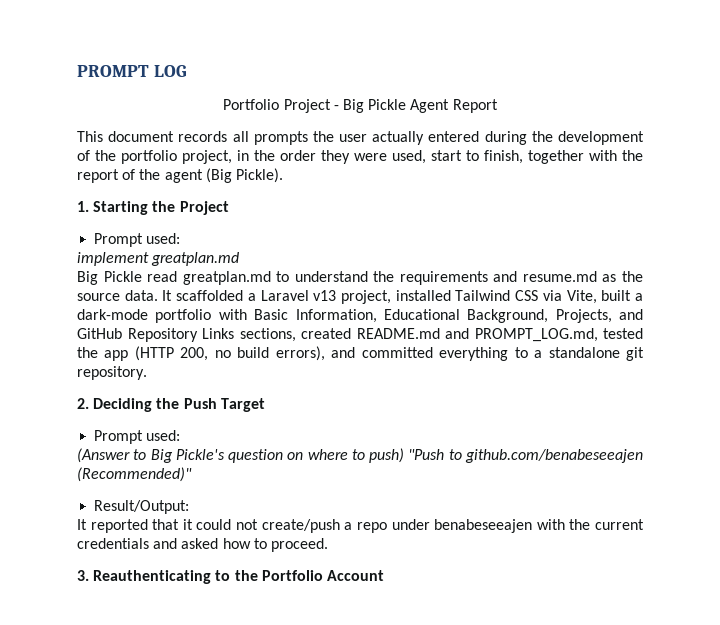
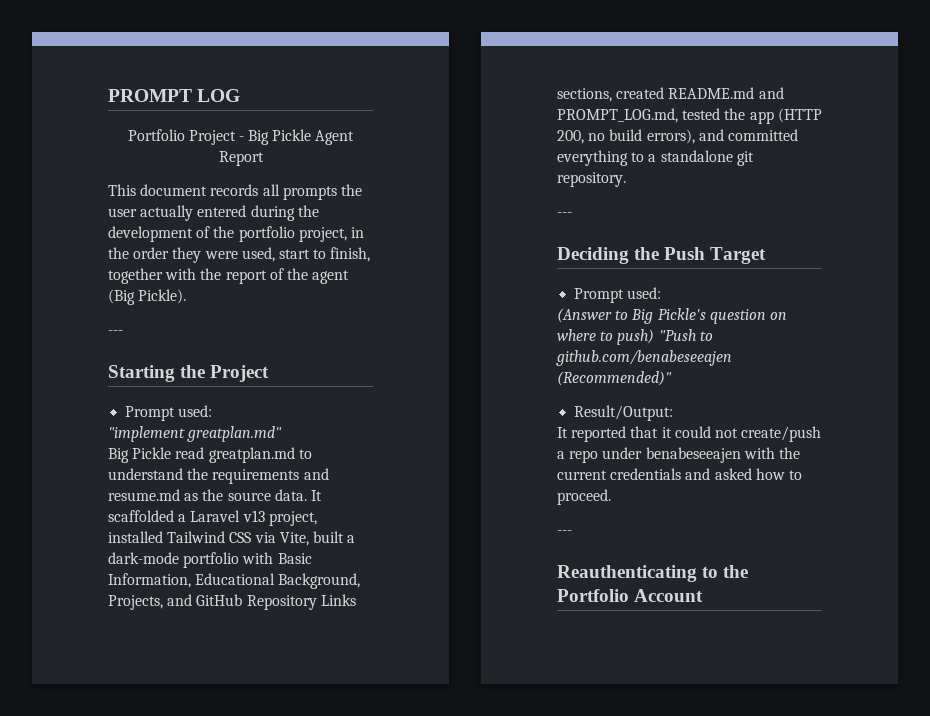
[77,201,89,212] 1. -> [108,330,123,335] --- //
[77,252,240,266] implement greatplan.md -> [108,426,283,442] "implement greatplan.md"
[77,398,89,409] 2. -> [557,212,572,217] --- //
[77,570,89,581] 3. -> [557,530,572,535] --- //

